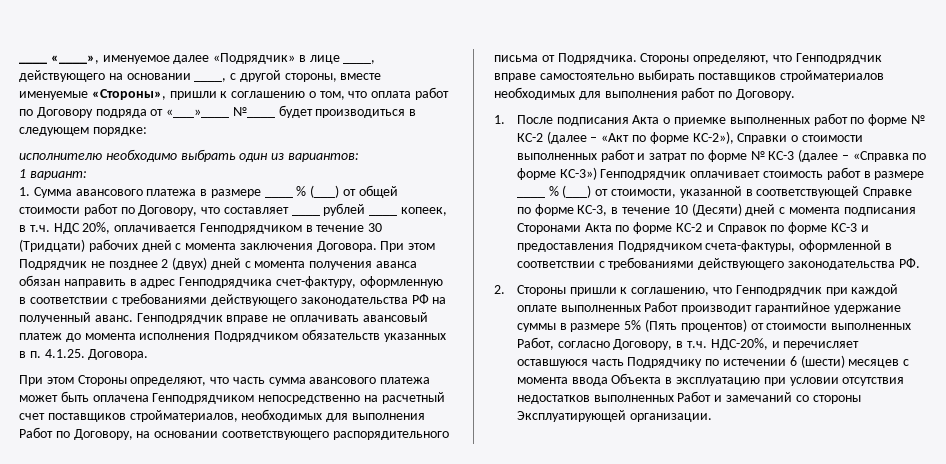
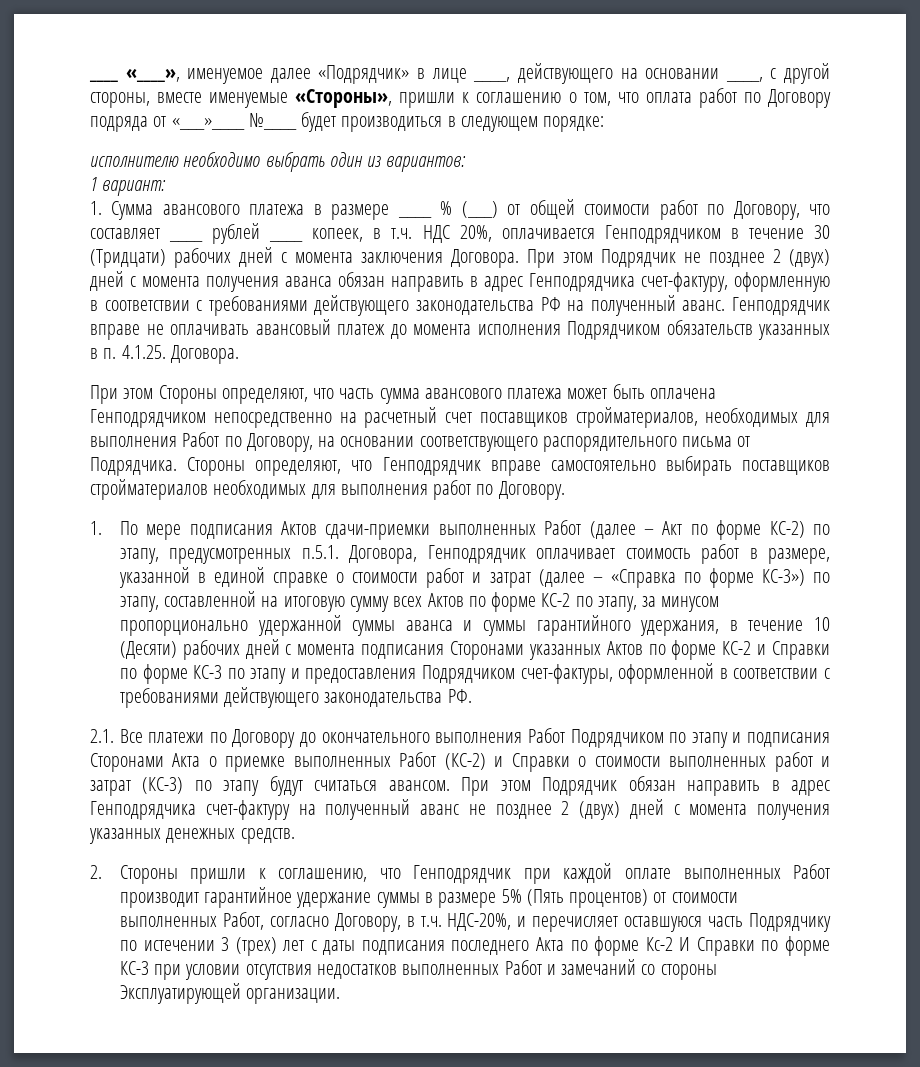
[516,113,925,126] [516,131,863,144] [516,149,795,162] После подписания Акта о приемке выполненных работ по форме № КС-2 (далее – «Акт по форме КС-2»), Справки о стоимости выполненных работ и затрат по форме № КС-3 -> [119,520,831,540] [119,544,830,564] [118,567,531,588] По мере подписания Актов сдачи-приемки выполненных Работ (далее – Акт по форме КС-2) по этапу, предусмотренных п.5.1. Договора, Генподрядчик оплачивает стоимость работ в размере, указанной в единой справке о стоимости работ и затрат
[600,167,925,180] [516,196,545,198] [548,185,913,198] [516,204,608,216] Генподрядчик оплачивает стоимость работ в размере ____ % (___) от стоимости, указанной в соответствующей Справке по форме КС-3, -> [812,572,830,583] [119,591,720,612] [119,615,720,636] по этапу, составленной на итоговую сумму всех Актов по форме КС-2 по этапу, за минусом пропорционально удержанной суммы аванса и суммы гарантийного удержания,
(742, 209) none -> [182,640,240,660] рабочих
[584,223,612,232] Акта -> [528,641,643,660] указанных Актов
[717,222,857,234] Справок по форме КС-3 -> [772,641,831,660] [119,664,287,684] Справки по форме КС-3 по этапу
[705,240,796,252] счета-фактуры, -> [520,664,613,684] счет-фактуры,
(920, 263) none -> [90,728,830,748] [90,752,830,772] [90,776,830,796] [90,799,830,820] [89,828,295,844] // 2.1. Все платежи по Договору до окончательного выполнения Работ Подрядчиком по этапу и подписания Сторонами Акта о приемке выполненных Работ (КС-2) и Справки о стоимости выполненных работ и затрат (КС-3) по этапу будут считаться авансом. При этом Подрядчик обязан направить в адрес Генподрядчика счет-фактуру на полученный аванс не позднее 2 (двух) дней с момента получения указанных денежных средств.
[789,355,910,368] [516,373,761,386] 6 (шести) месяцев с момента ввода Объекта в эксплуатацию -> [221,936,831,956] [119,961,149,975] 3 (трех) лет с даты подписания последнего Акта по форме Кс-2 И Справки по форме КС-3

